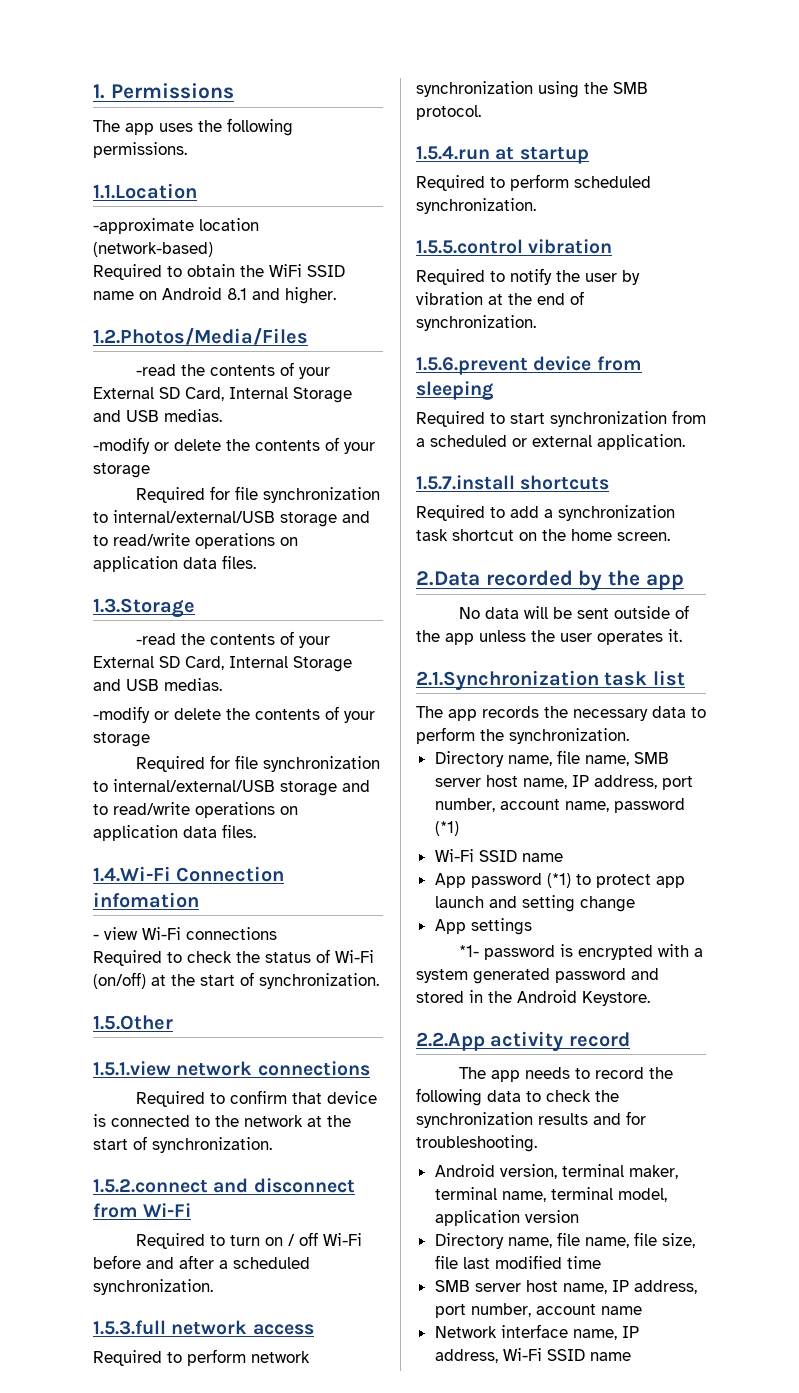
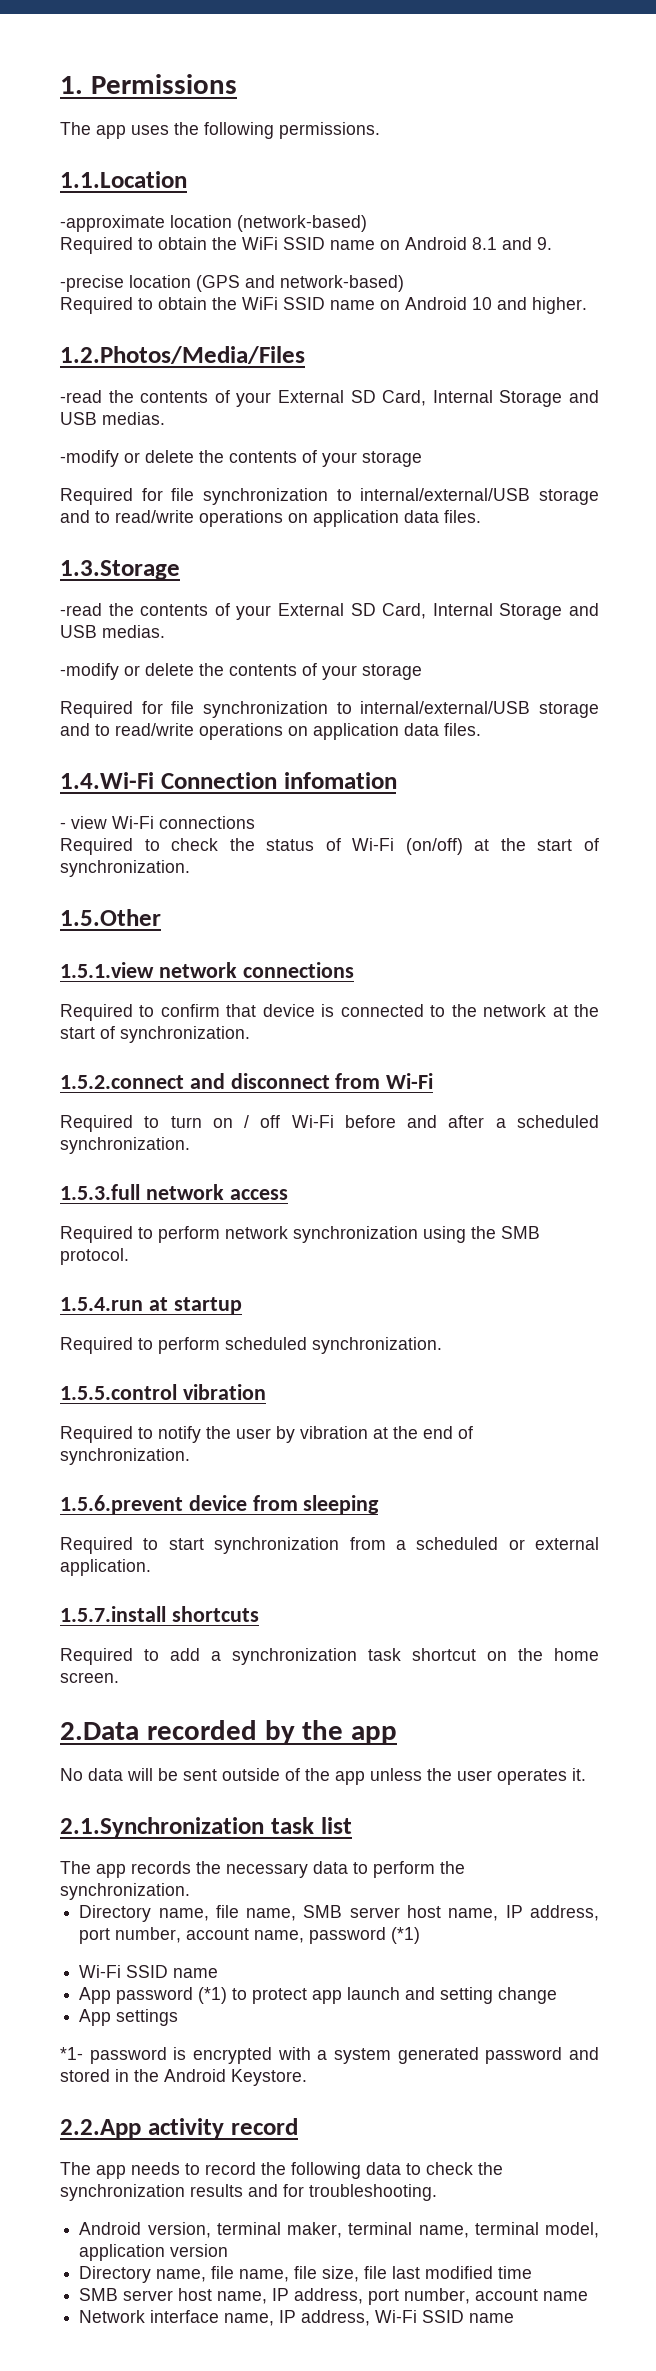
(280, 294) none -> [537,237,552,250] [60,275,404,292] [60,297,527,314] 9. // -precise location (GPS and network-based) // Required to obtain the WiFi SSID name on Android 10 and

